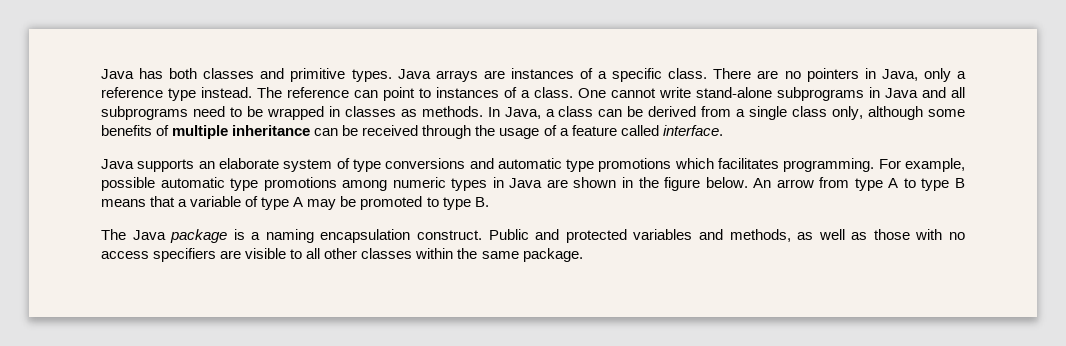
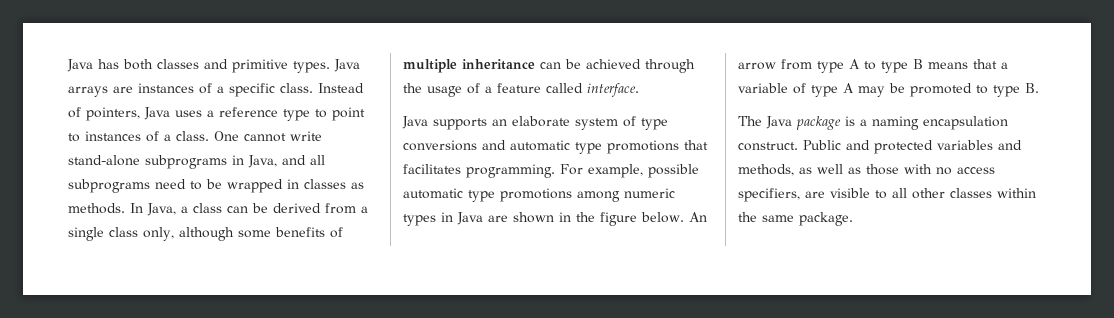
[713,68,967,82] [101,87,378,101] There are no pointers in Java, only a reference type instead. The reference can -> [318,83,364,93] [68,107,327,121] Instead of pointers, Java uses a reference type to
[885,88,918,98] Java -> [248,155,277,168] Java,
[362,125,419,136] received -> [586,59,641,69] achieved
[674,158,714,169] which -> [684,140,708,150] that
[153,248,217,262] specifiers -> [738,188,800,202] specifiers,

